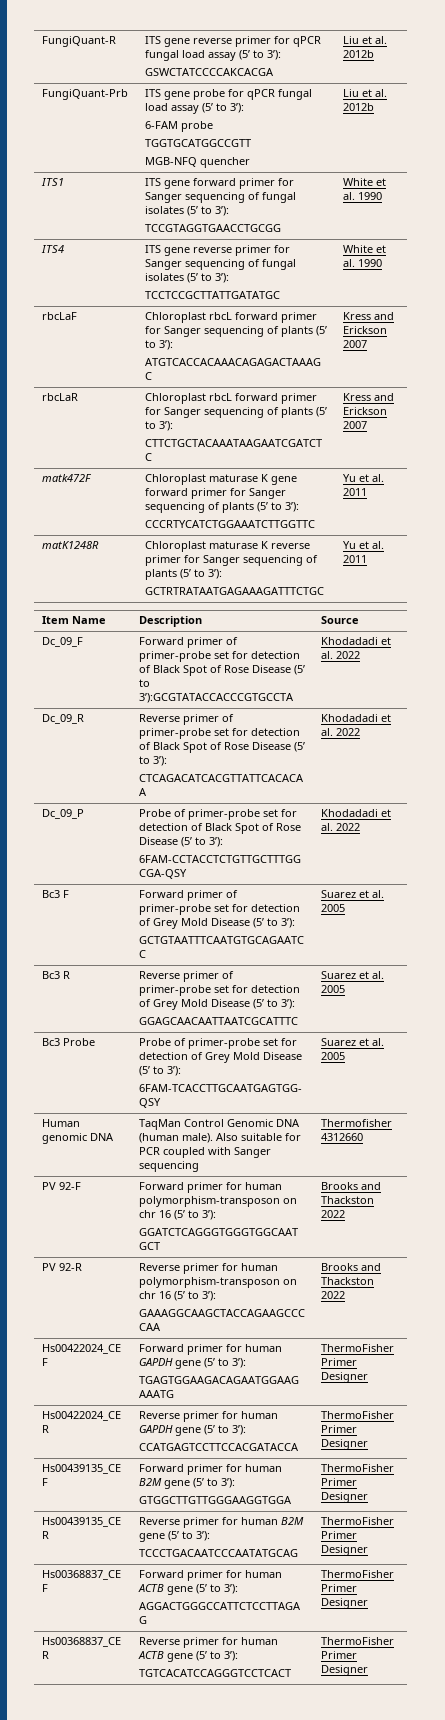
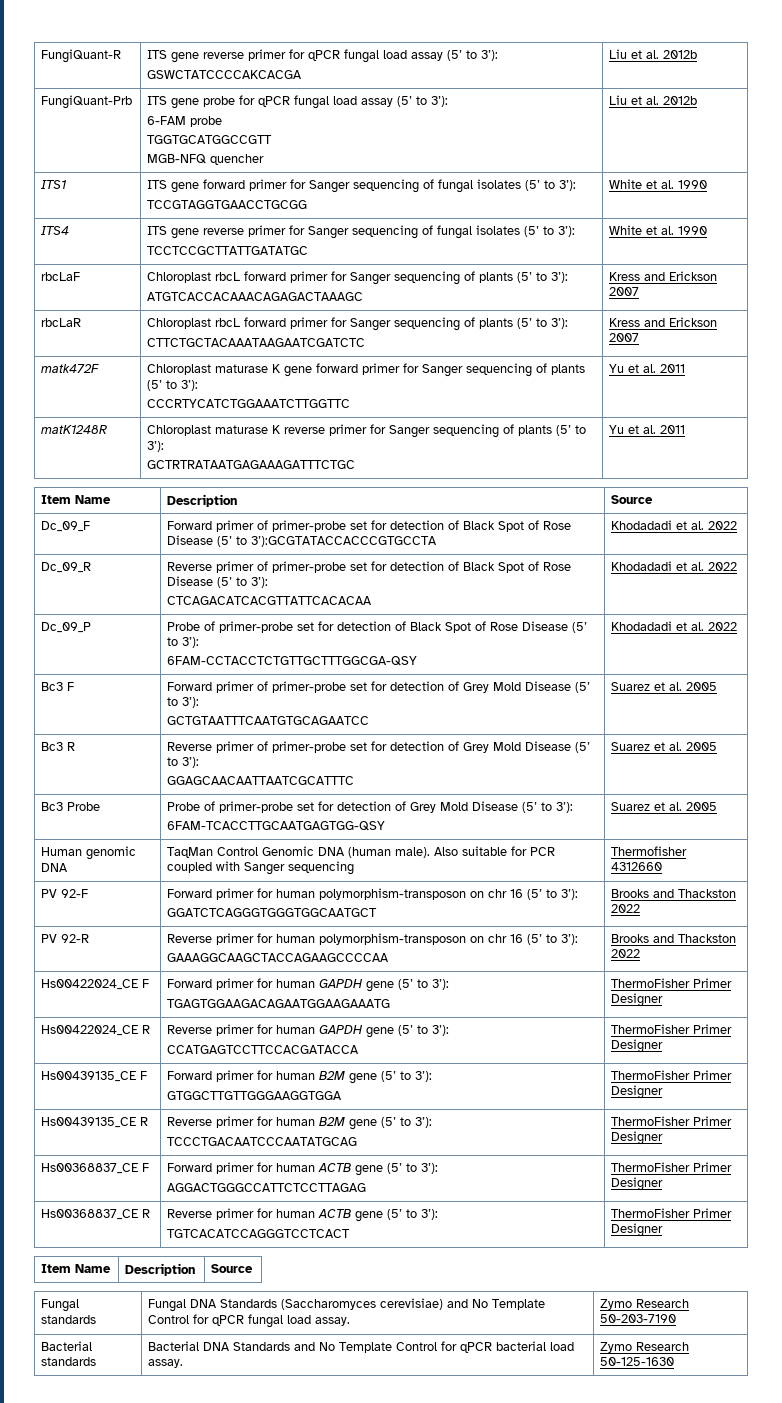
(369, 1670) none -> [41,1264,112,1273] [125,1263,196,1276] [211,1264,254,1273] [41,1299,80,1312] [41,1315,97,1324] [148,1298,546,1312] [148,1314,351,1328] [600,1299,690,1310] [600,1314,677,1323] [41,1341,93,1351] [41,1357,97,1366] [148,1341,575,1353] [148,1359,184,1368] [600,1342,690,1353] [600,1357,675,1366] // Item Name | Description | Source // Fungal standards | Fungal DNA Standards (Saccharomyces cerevisiae) and No Template Control for qPCR fungal load assay. | Zymo Research 50-203-7190 // Bacterial standards | Bacterial DNA Standards and No Template Control for qPCR bacterial load assay. | Zymo Research 50-125-1630

